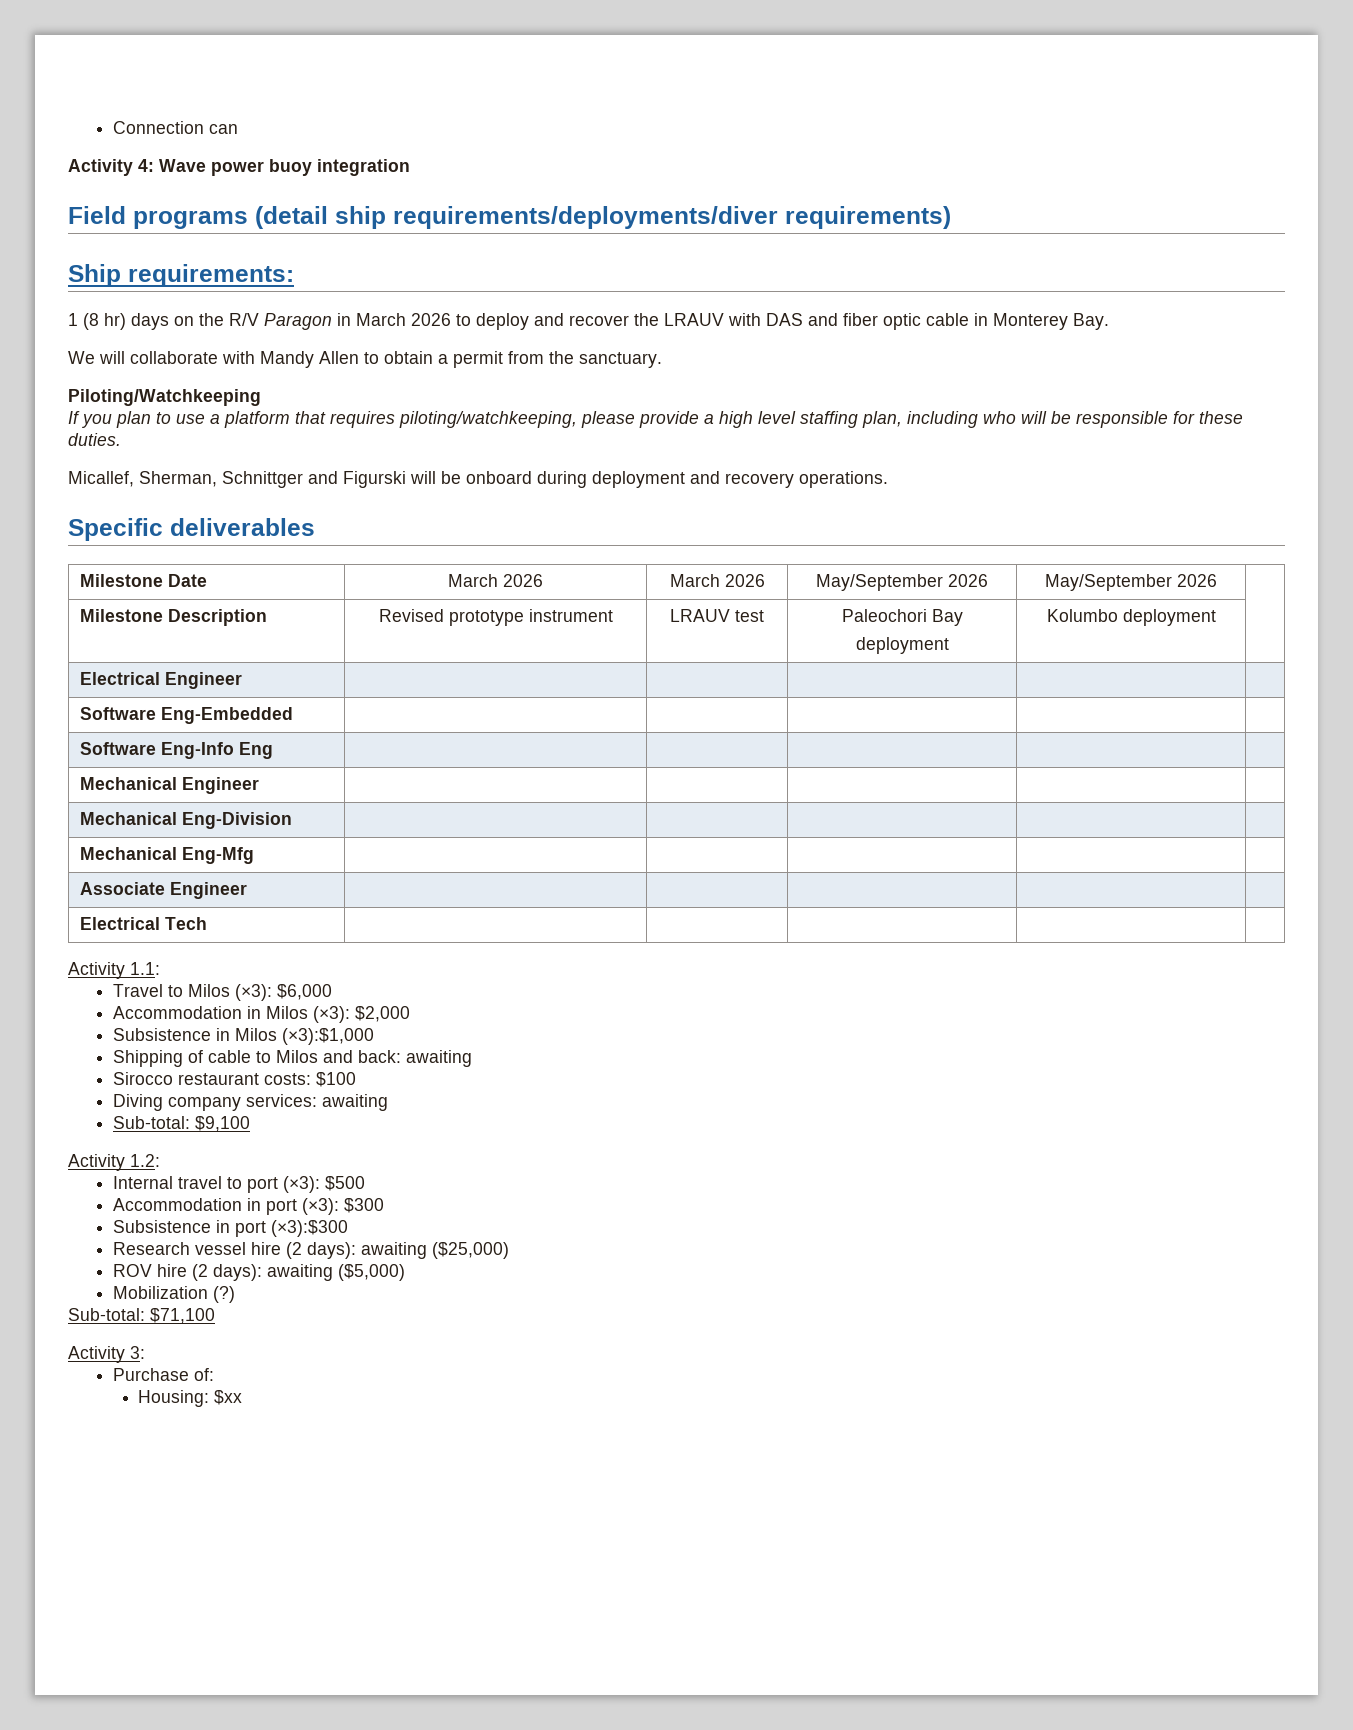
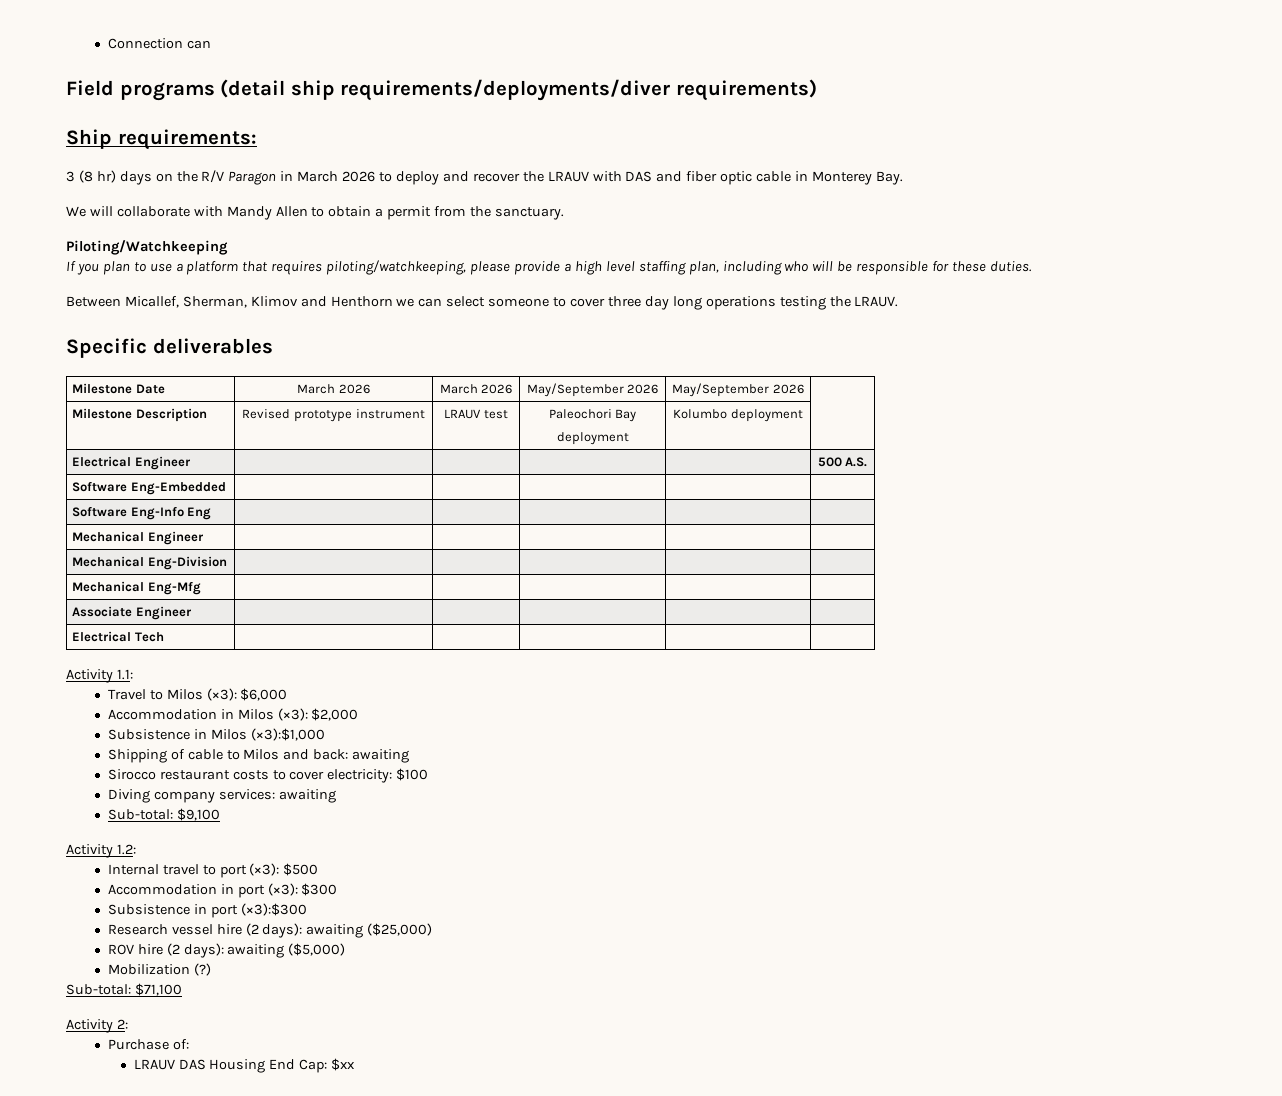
[68,159,410,176] // Activity 4: Wave power buoy integration -> (211, 44) none
[68,313,78,326] 1 -> [66,171,75,182] 3
(121, 439) none -> [66,296,121,307] Between
[222,471,888,488] Schnittger and Figurski will be onboard during deployment and recovery operations. -> [250,296,899,310] Klimov and Henthorn we can select someone to cover three day long operations testing the LRAUV.
(243, 680) none -> [817,457,868,467] 500 A.S.
[263,1073,311,1085] costs: -> [232,769,393,783] costs to cover electricity:
[130,1346,145,1359] 3: -> [116,1019,128,1029] 2:
[138,1390,210,1407] Housing: -> [133,1059,328,1073] LRAUV DAS Housing End Cap:

